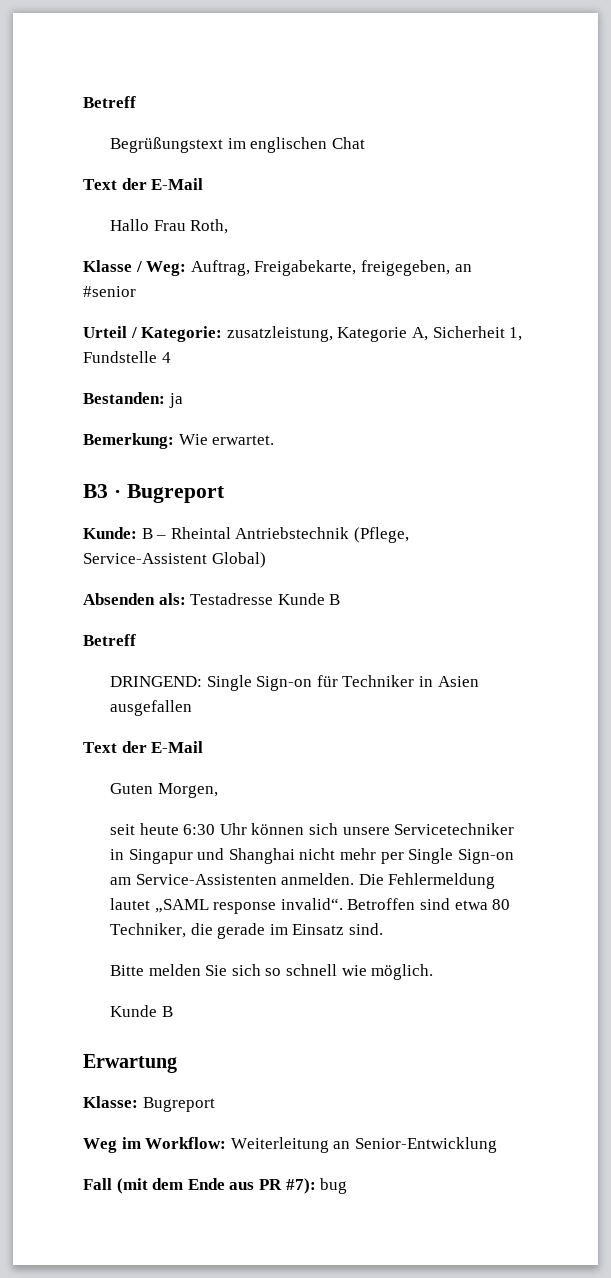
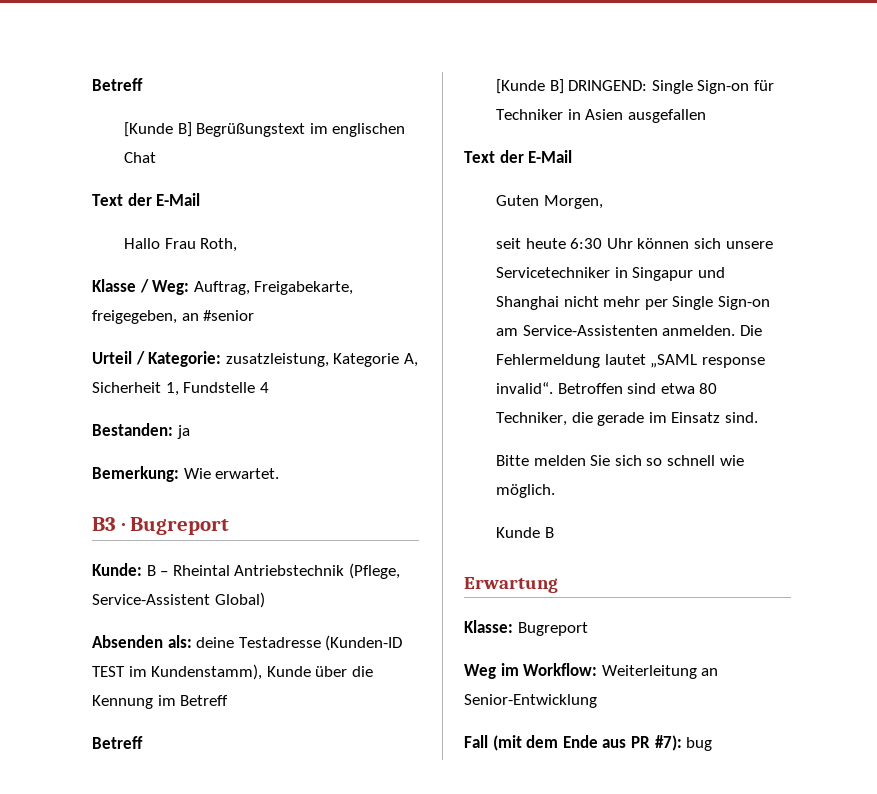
[83,96,136,108] Betreff // -> [92,78,143,91] [124,122,192,137] Betreff // [Kunde B]
[190,593,341,605] [83,634,136,646] Testadresse Kunde B // Betreff // -> [196,635,403,651] [92,664,373,680] [92,695,229,709] [92,736,143,749] [496,79,564,94] deine Testadresse (Kunden-ID TEST im Kundenstamm), Kunde über die Kennung im Betreff // Betreff // [Kunde B]

